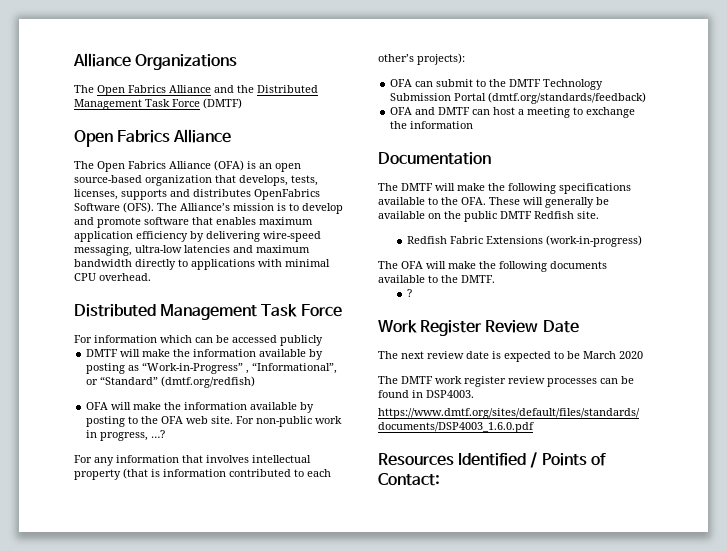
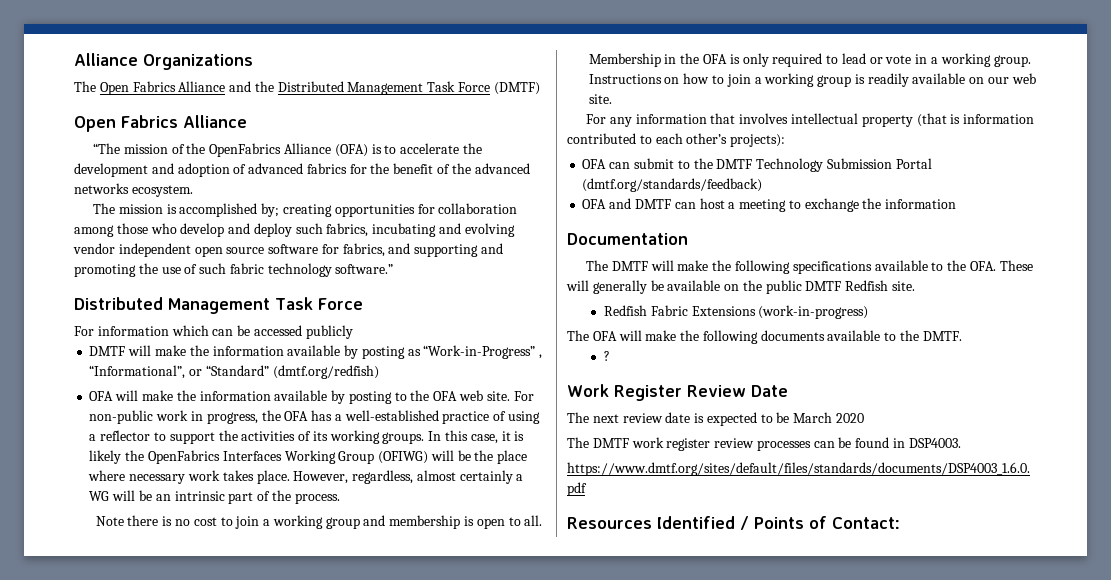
[74,160,301,172] [74,175,318,186] [74,189,320,200] [74,202,343,214] [74,217,313,228] [74,231,321,242] [74,245,310,256] [74,259,330,270] [74,273,151,281] The Open Fabrics Alliance (OFA) is an open source-based organization that develops, tests, licenses, supports and distributes OpenFabrics Software (OFS). The Alliance’s mission is to develop and promote software that enables maximum application efficiency by delivering wire-speed messaging, ultra-low latencies and maximum bandwidth directly to applications with minimal CPU overhead. -> [93,143,482,157] [74,163,530,177] [74,183,193,197] [93,203,518,217] [74,223,515,237] [73,243,504,257] [74,263,394,277] “The mission of the OpenFabrics Alliance (OFA) is to accelerate the development and adoption of advanced fabrics for the benefit of the advanced networks ecosystem. // The mission is accomplished by; creating opportunities for collaboration among those who develop and deploy such fabrics, incubating and evolving vendor independent open source software for fabrics, and supporting and promoting the use of such fabric technology software.”
[151,430,166,438] …? -> [261,410,540,424] [89,430,525,444] [89,450,528,464] [88,470,524,484] [89,490,340,504] [95,515,543,529] [588,53,1031,67] [588,73,1036,87] [588,94,612,104] the OFA has a well-established practice of using a reflector to support the activities of its working groups. In this case, it is likely the OpenFabrics Interfaces Working Group (OFIWG) will be the place where necessary work takes place. However, regardless, almost certainly a WG will be an intrinsic part of the process. // Note there is no cost to join a working group and membership is open to all. Membership in the OFA is only required to lead or vote in a working group. Instructions on how to join a working group is readily available on our web site.

